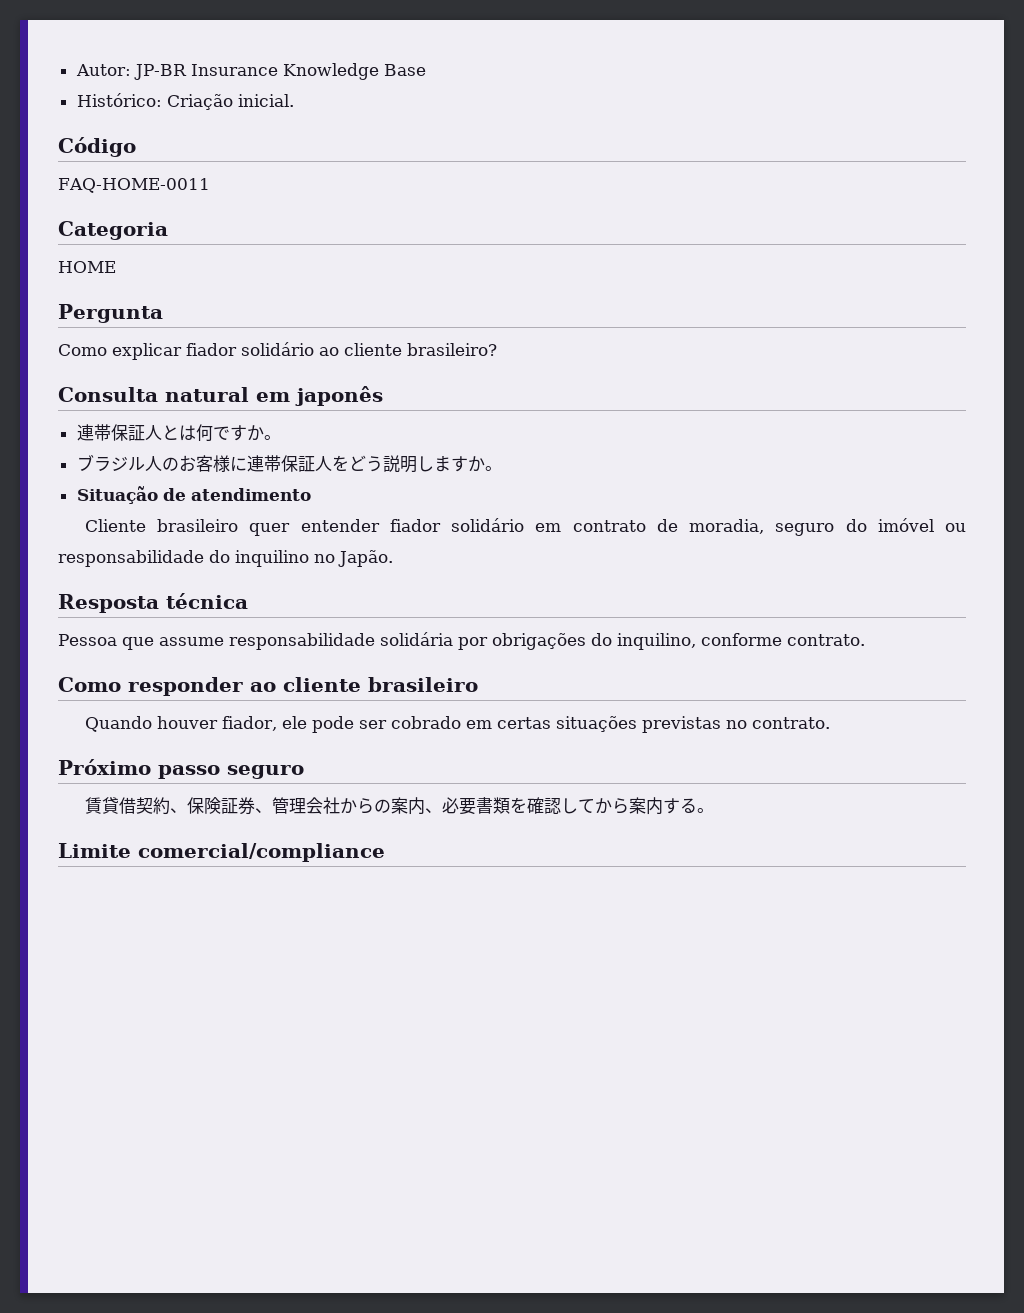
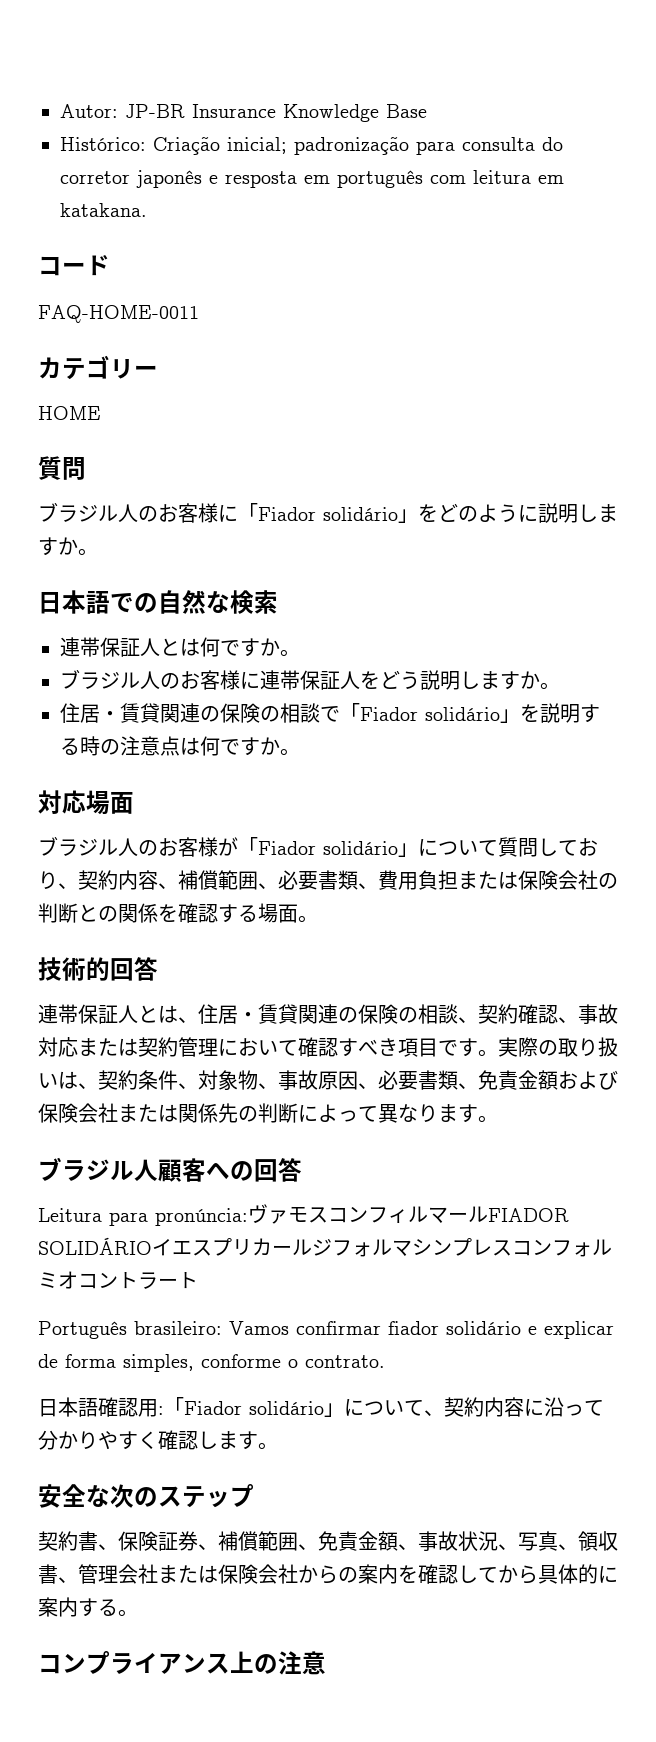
[237,94,294,107] [58,137,136,157] inicial. // Código -> [227,136,563,155] [60,170,564,188] [60,203,147,217] [38,255,110,276] inicial; padronização para consulta do corretor japonês e resposta em português com leitura em katakana. // コード
[58,221,168,240] Categoria -> [38,355,158,380] カテゴリー
[58,304,163,323] [58,342,497,360] [58,386,383,406] Pergunta // Como explicar fiador solidário ao cliente brasileiro? // Consulta natural em japonês -> [38,456,86,480] [38,502,618,523] [38,537,98,556] [38,590,278,614] 質問 // ブラジル人のお客様に「Fiador solidário」をどのように説明しますか。 // 日本語での自然な検索
[76,486,311,504] [84,518,967,536] [58,550,393,567] [58,593,248,613] [58,632,865,650] [58,677,478,696] [84,716,830,733] [58,759,304,779] [84,797,510,815] Situação de atendimento // Cliente brasileiro quer entender fiador solidário em contrato de moradia, seguro do imóvel ou responsabilidade do inquilino no Japão. // Resposta técnica // Pessoa que assume responsabilidade solidária por obrigações do inquilino, conforme contrato. // Como responder ao cliente brasileiro // Quando houver fiador, ele pode ser cobrado em certas situações previstas no contrato. // Próximo passo seguro // 賃貸借契約、保険証券、管理会社からの案内、必要書類 -> [60,703,600,723] [60,736,300,756] [38,790,134,815] [38,836,598,857] [38,870,618,890] [38,903,318,923] [38,957,158,981] [38,1004,618,1024] [38,1037,618,1057] [38,1070,618,1090] [38,1103,498,1123] [38,1157,302,1182] [38,1204,569,1226] [38,1237,612,1257] [38,1271,198,1289] [38,1321,614,1339] [38,1354,385,1372] [38,1397,604,1417] [38,1430,278,1450] [38,1484,254,1508] [38,1531,618,1551] [38,1564,398,1584] 住居・賃貸関連の保険の相談で「Fiador solidário」を説明する時の注意点は何ですか。 // 対応場面 // ブラジル人のお客様が「Fiador solidário」について質問しており、契約内容、補償範囲、必要書類、費用負担または保険会社の判断との関係を確認する場面。 // 技術的回答 // 連帯保証人とは、住居・賃貸関連の保険の相談、契約確認、事故対応または契約管理において確認すべき項目です。実際の取り扱いは、契約条件、対象物、事故原因、必要書類、免責金額および保険会社または関係先の判断によって異なります。 // ブラジル人顧客への回答 // Leitura para pronúncia:ヴァモスコンフィルマールFIADOR SOLIDÁRIOイエスプリカールジフォルマシンプレスコンフォルミオコントラート // Português brasileiro: Vamos confirmar fiador solidário e explicar de forma simples, conforme o contrato. // 日本語確認用:「Fiador solidário」について、契約内容に沿って分かりやすく確認します。 // 安全な次のステップ // 契約書、保険証券、補償範囲、免責金額、事故状況、写真、領収書、管理会社または保険会社からの案内
(629, 806) none -> [538,1564,618,1584] 具体的に
[58,843,385,862] Limite comercial/compliance -> [38,1651,326,1675] コンプライアンス上の注意

